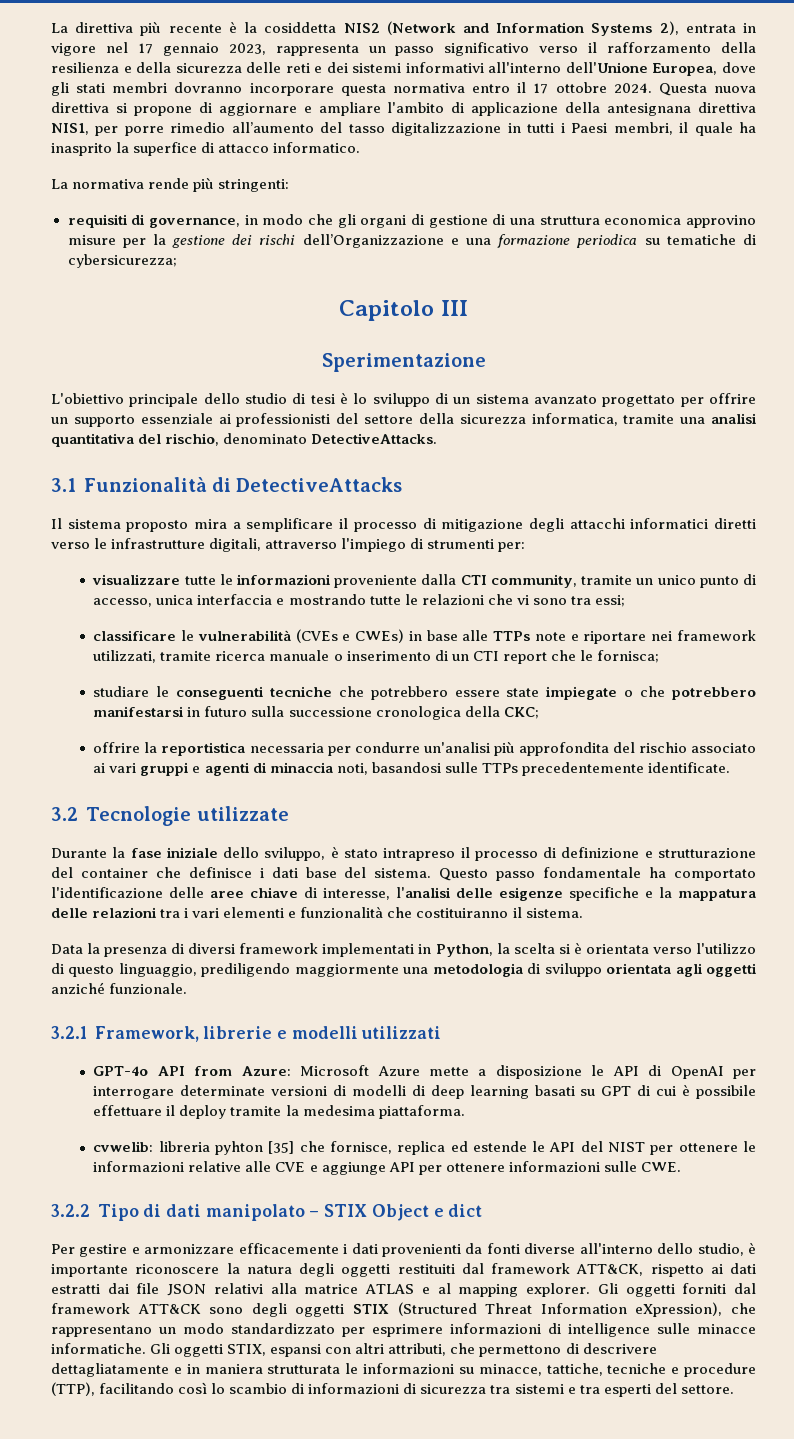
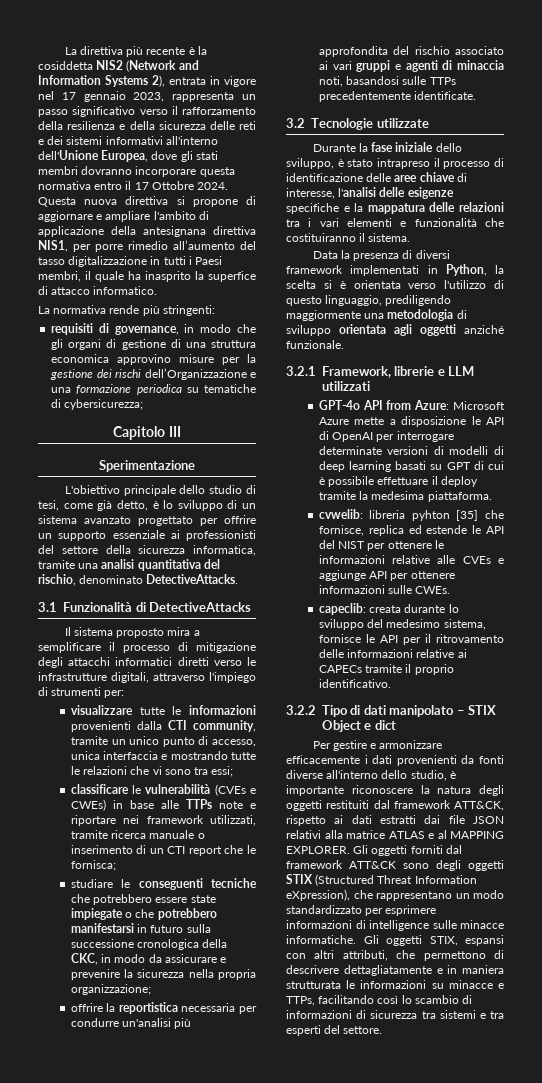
[555,82,607,93] ottobre -> [151,181,194,190] Ottobre
[310,394,335,404] tesi -> [38,500,148,511] tesi, come già detto,
[334,575,418,588] proveniente -> [70,721,131,732] provenienti
[503,707,539,719] CKC; -> [70,953,227,965] [70,969,256,980] [70,984,151,995] CKC, in modo da assicurare e prevenire la sicurezza nella propria organizzazione;
[561,847,756,858] [51,867,756,881] [51,887,163,898] definizione e strutturazione del container che definisce i dati base del sistema. Questo passo fondamentale ha comportato l'identificazione -> [286,173,363,182] identificazione
[291,1026,358,1039] modelli -> [448,366,475,376] LLM
[275,1162,306,1172] CVE -> [462,556,491,564] CVEs
[640,1162,681,1172] CWE. -> [415,586,451,594] [318,603,459,615] [318,619,486,630] [318,634,504,645] [318,649,467,658] [318,664,454,675] [318,679,391,688] CWEs. // capeclib: creata durante lo sviluppo del medesimo sistema, fornisce le API per il ritrovamento delle informazioni relative ai CAPECs tramite il proprio identificativo.
[458,1283,591,1297] mapping explorer. -> [450,831,504,839] [286,846,350,854] MAPPING EXPLORER.
[478,1363,757,1377] [51,1382,95,1396] minacce, tattiche, tecniche e procedure (TTP), -> [448,980,504,989] [286,996,315,1006] minacce e TTPs,

